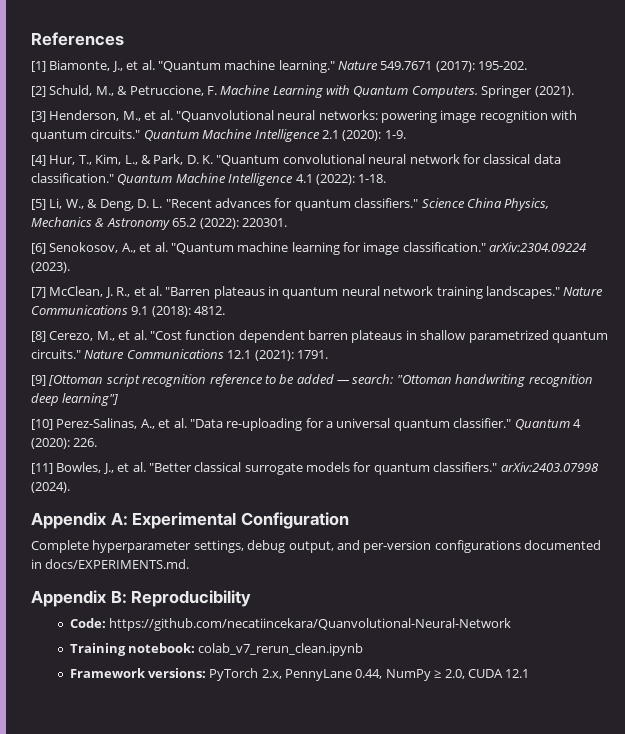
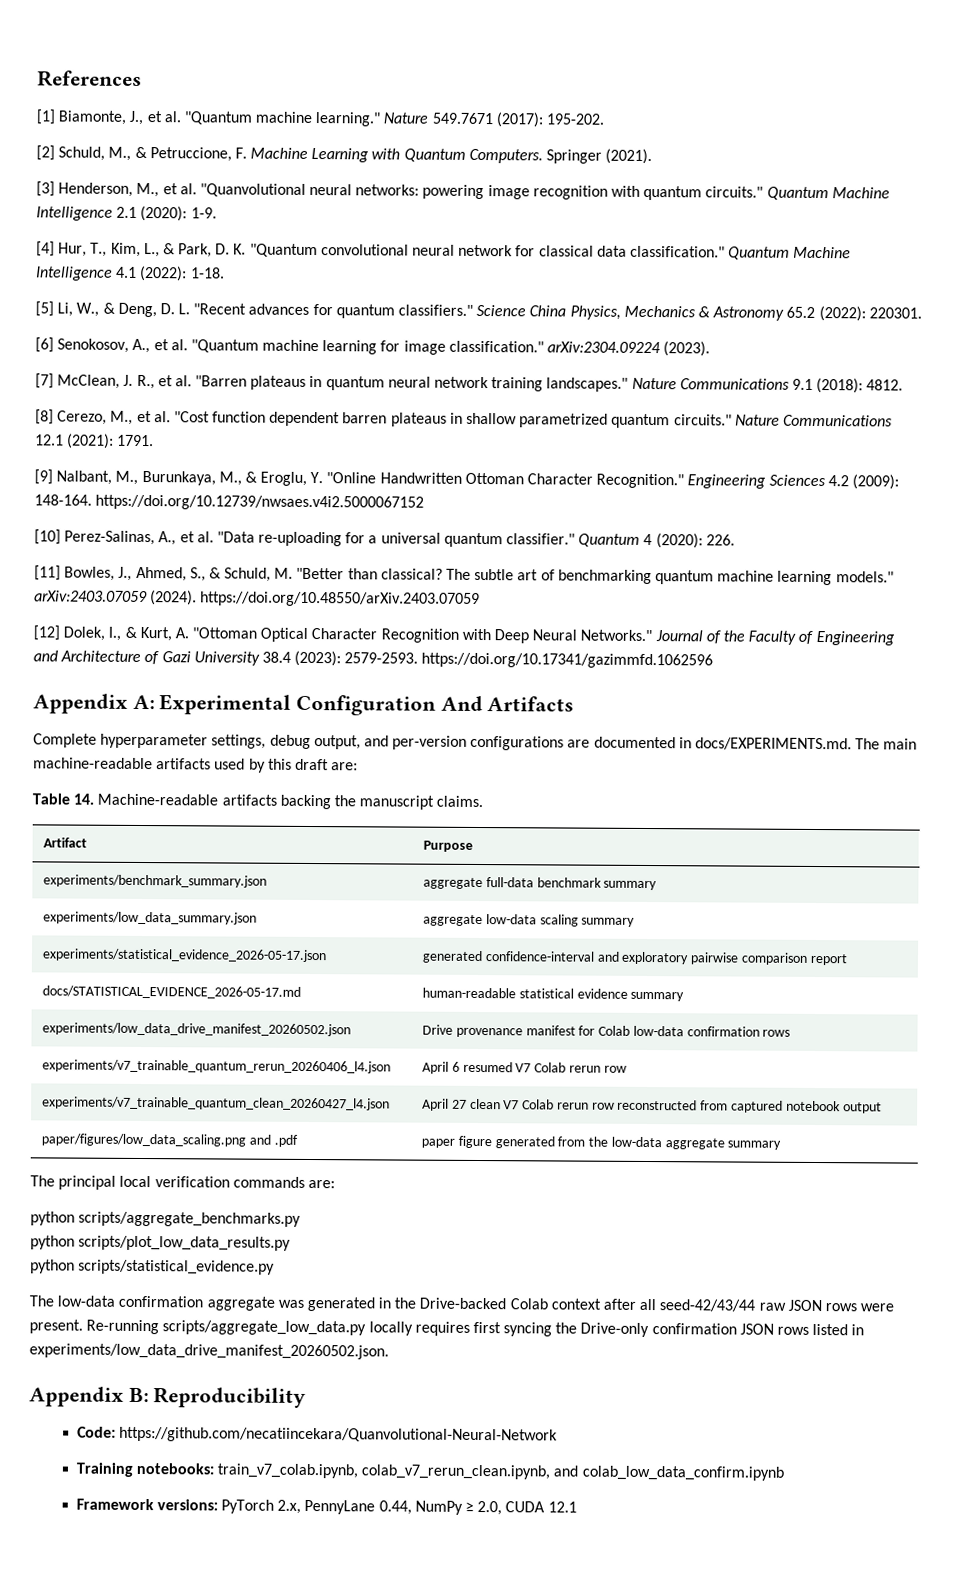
[48,374,593,387] [31,393,119,406] [Ottoman script recognition reference to be added — search: "Ottoman handwriting recognition deep learning"] -> [56,470,899,490] [34,494,425,511] Nalbant, M., Burunkaya, M., & Eroglu, Y. "Online Handwritten Ottoman Character Recognition." Engineering Sciences 4.2 (2009): 148-164. https://doi.org/10.12739/nwsaes.v4i2.5000067152
[117,462,599,475] [31,482,70,493] et al. "Better classical surrogate models for quantum classifiers." arXiv:2403.07998 (2024). -> [135,566,894,586] [34,590,481,608] [33,625,895,646] [33,650,714,669] Ahmed, S., & Schuld, M. "Better than classical? The subtle art of benchmarking quantum machine learning models." arXiv:2403.07059 (2024). https://doi.org/10.48550/arXiv.2403.07059 // [12] Dolek, I., & Kurt, A. "Ottoman Optical Character Recognition with Deep Neural Networks." Journal of the Faculty of Engineering and Architecture of Gazi University 38.4 (2023): 2579-2593. https://doi.org/10.17341/gazimmfd.1062596
(349, 520) none -> [440,695,575,712] And Artifacts
(521, 546) none -> [567,739,591,748] are
(190, 564) none -> [855,738,918,750] [33,757,359,773] [32,793,484,810] [42,837,87,848] [422,840,473,852] [42,874,267,888] [422,877,658,891] [42,911,257,925] [422,914,636,927] [41,948,327,963] [421,950,848,966] [41,985,301,999] [421,987,685,1002] [41,1022,351,1037] [421,1024,791,1038] [41,1059,391,1074] [421,1061,627,1074] [41,1096,390,1111] [421,1098,882,1114] [40,1133,298,1147] [420,1135,782,1150] [30,1175,335,1190] [30,1211,302,1227] [30,1235,292,1251] [30,1259,276,1275] [29,1295,895,1312] [29,1319,865,1338] [29,1343,389,1360] The main machine-readable artifacts used by this draft are: // Table 14. Machine-readable artifacts backing the manuscript claims. // Artifact | Purpose // experiments/benchmark_summary.json | aggregate full-data benchmark summary // experiments/low_data_summary.json | aggregate low-data scaling summary // experiments/statistical_evidence_2026-05-17.json | generated confidence-interval and exploratory pairwise comparison report // docs/STATISTICAL_EVIDENCE_2026-05-17.md | human-readable statistical evidence summary // experiments/low_data_drive_manifest_20260502.json | Drive provenance manifest for Colab low-data confirmation rows // experiments/v7_trainable_quantum_rerun_20260406_l4.json | April 6 resumed V7 Colab rerun row // experiments/v7_trainable_quantum_clean_20260427_l4.json | April 27 clean V7 Colab rerun row reconstructed from captured notebook output // paper/figures/low_data_scaling.png and .pdf | paper figure generated from the low-data aggregate summary // The principal local verification commands are: // python scripts/aggregate_benchmarks.py // python scripts/plot_low_data_results.py // python scripts/statistical_evidence.py // The low-data confirmation aggregate was generated in the Drive-backed Colab context after all seed-42/43/44 raw JSON rows were present. Re-running scripts/aggregate_low_data.py locally requires first syncing the Drive-only confirmation JSON rows listed in experiments/low_data_drive_manifest_20260502.json.
[127,643,364,656] notebook: colab_v7_rerun_clean.ipynb -> [135,1462,784,1481] notebooks: train_v7_colab.ipynb, colab_v7_rerun_clean.ipynb, and colab_low_data_confirm.ipynb

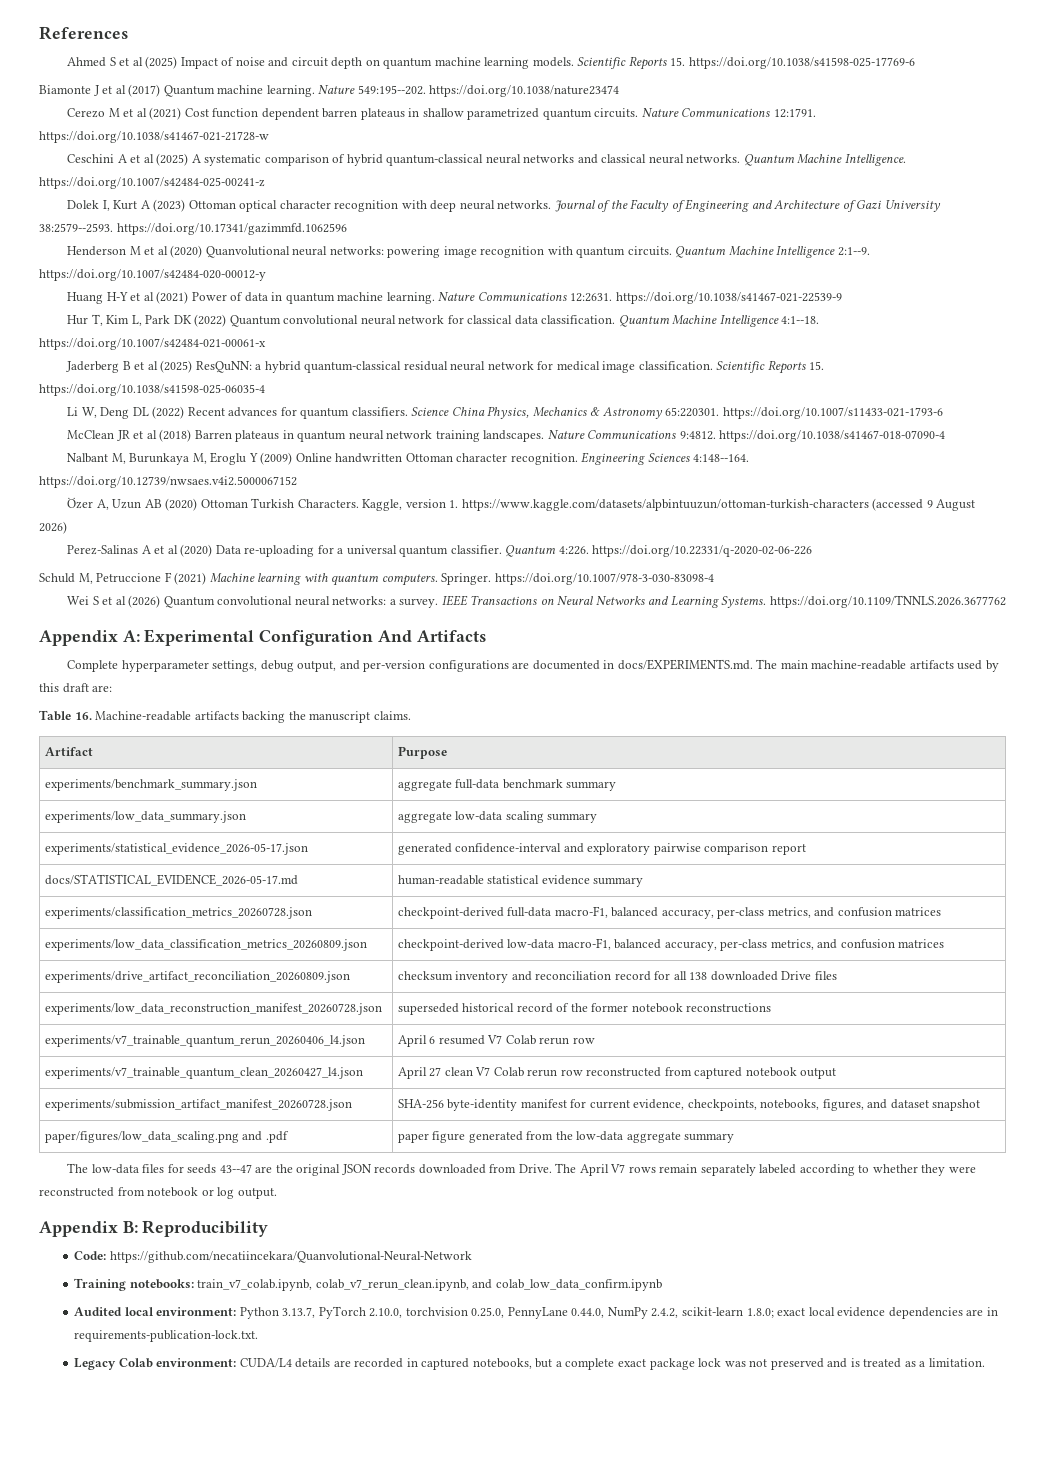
[36,109,605,128] [36,145,653,165] [36,181,890,201] [36,205,217,222] [36,241,852,260] [35,265,225,282] [35,301,922,322] [35,337,711,357] [35,373,904,394] [35,409,210,425] [1] Biamonte, J., et al. "Quantum machine learning." Nature 549.7671 (2017): 195-202. // [2] Schuld, M., & Petruccione, F. Machine Learning with Quantum Computers. Springer (2021). // [3] Henderson, M., et al. "Quanvolutional neural networks: powering image recognition with quantum circuits." Quantum Machine Intelligence 2.1 (2020): 1-9. // [4] Hur, T., Kim, L., & Park, D. K. "Quantum convolutional neural network for classical data classification." Quantum Machine Intelligence 4.1 (2022): 1-18. // [5] Li, W., & Deng, D. L. "Recent advances for quantum classifiers." Science China Physics, Mechanics & Astronomy 65.2 (2022): 220301. // [6] Senokosov, A., et al. "Quantum machine learning for image classification." arXiv:2304.09224 (2023). // [7] McClean, J. R., et al. "Barren plateaus in quantum neural network training landscapes." Nature Communications 9.1 (2018): 4812. // [8] Cerezo, M., et al. "Cost -> [67,56,915,70] [39,84,620,97] [67,107,209,120] Ahmed S et al (2025) Impact of noise and circuit depth on quantum machine learning models. Scientific Reports 15. https://doi.org/10.1038/s41598-025-17769-6 // Biamonte J et al (2017) Quantum machine learning. Nature 549:195--202. https://doi.org/10.1038/nature23474 // Cerezo M et al (2021) Cost
[673,414,893,427] [35,433,155,449] [34,469,899,490] [34,494,425,511] [34,529,735,549] [34,565,894,586] [34,590,481,608] [33,625,653,644] circuits." Nature Communications 12.1 (2021): 1791. // [9] Nalbant, M., Burunkaya, M., & Eroglu, Y. "Online Handwritten Ottoman Character Recognition." Engineering Sciences 4.2 (2009): 148-164. https://doi.org/10.12739/nwsaes.v4i2.5000067152 // [10] Perez-Salinas, A., et al. "Data re-uploading for a universal quantum classifier." Quantum 4 (2020): 226. // [11] Bowles, J., Ahmed, S., & Schuld, M. "Better than classical? The subtle art of benchmarking quantum machine learning models." arXiv:2403.07059 (2024). https://doi.org/10.48550/arXiv.2403.07059 // [12] Dolek, I., & Kurt, A. "Ottoman Optical Character Recognition with Deep Neural Networks." -> [594,108,816,118] [39,131,269,143] [67,153,906,166] [39,177,265,189] [67,199,552,212] circuits. Nature Communications 12:1791. https://doi.org/10.1038/s41467-021-21728-w // Ceschini A et al (2025) A systematic comparison of hybrid quantum-classical neural networks and classical neural networks. Quantum Machine Intelligence. https://doi.org/10.1007/s42484-025-00241-z // Dolek I, Kurt A (2023) Ottoman optical character recognition with deep neural networks.
[261,650,714,669] 38.4 (2023): 2579-2593. https://doi.org/10.17341/gazimmfd.1062596 -> [39,223,347,235] [67,245,870,258] [39,269,266,281] [67,291,842,304] [67,314,820,327] [39,338,266,350] [66,360,825,374] [39,384,265,396] [67,406,943,419] [67,429,946,442] [67,452,750,465] [39,476,297,488] [67,497,976,511] [39,521,67,534] [67,544,813,557] [39,572,714,586] [67,595,1006,608] 38:2579--2593. https://doi.org/10.17341/gazimmfd.1062596 // Henderson M et al (2020) Quanvolutional neural networks: powering image recognition with quantum circuits. Quantum Machine Intelligence 2:1--9. https://doi.org/10.1007/s42484-020-00012-y // Huang H-Y et al (2021) Power of data in quantum machine learning. Nature Communications 12:2631. https://doi.org/10.1038/s41467-021-22539-9 // Hur T, Kim L, Park DK (2022) Quantum convolutional neural network for classical data classification. Quantum Machine Intelligence 4:1--18. https://doi.org/10.1007/s42484-021-00061-x // Jaderberg B et al (2025) ResQuNN: a hybrid quantum-classical residual neural network for medical image classification. Scientific Reports 15. https://doi.org/10.1038/s41598-025-06035-4 // Li W, Deng DL (2022) Recent advances for quantum classifiers. Science China Physics, Mechanics & Astronomy 65:220301. https://doi.org/10.1007/s11433-021-1793-6 // McClean JR et al (2018) Barren plateaus in quantum neural network training landscapes. Nature Communications 9:4812. https://doi.org/10.1038/s41467-018-07090-4 // Nalbant M, Burunkaya M, Eroglu Y (2009) Online handwritten Ottoman character recognition. Engineering Sciences 4:148--164. https://doi.org/10.12739/nwsaes.v4i2.5000067152 // Özer A, Uzun AB (2020) Ottoman Turkish Characters. Kaggle, version 1. https://www.kaggle.com/datasets/alpbintuuzun/ottoman-turkish-characters (accessed 9 August 2026) // Perez-Salinas A et al (2020) Data re-uploading for a universal quantum classifier. Quantum 4:226. https://doi.org/10.22331/q-2020-02-06-226 // Schuld M, Petruccione F (2021) Machine learning with quantum computers. Springer. https://doi.org/10.1007/978-3-030-83098-4 // Wei S et al (2026) Quantum convolutional neural networks: a survey. IEEE Transactions on Neural Networks and Learning Systems. https://doi.org/10.1109/TNNLS.2026.3677762
[73,793,95,805] 14. -> [74,712,92,720] 16.
[41,1022,351,1037] [421,1024,791,1038] experiments/low_data_drive_manifest_20260502.json | Drive provenance manifest for Colab low-data confirmation rows -> [44,907,312,919] [397,906,942,919] [44,939,367,951] [397,938,945,951] [44,971,350,983] [397,971,837,983] [44,1003,382,1015] [397,1003,772,1015] experiments/classification_metrics_20260728.json | checkpoint-derived full-data macro-F1, balanced accuracy, per-class metrics, and confusion matrices // experiments/low_data_classification_metrics_20260809.json | checkpoint-derived low-data macro-F1, balanced accuracy, per-class metrics, and confusion matrices // experiments/drive_artifact_reconciliation_20260809.json | checksum inventory and reconciliation record for all 138 downloaded Drive files // experiments/low_data_reconstruction_manifest_20260728.json | superseded historical record of the former notebook reconstructions
(882, 1108) none -> [44,1099,352,1111] [397,1099,981,1111] // experiments/submission_artifact_manifest_20260728.json | SHA-256 byte-identity manifest for current evidence, checkpoints, notebooks, figures, and dataset snapshot
[58,1175,335,1190] [30,1211,302,1227] [30,1235,292,1251] [30,1259,276,1275] [29,1295,895,1312] [29,1319,865,1338] [29,1343,389,1360] principal local verification commands are: // python scripts/aggregate_benchmarks.py // python scripts/plot_low_data_results.py // python scripts/statistical_evidence.py // The low-data confirmation aggregate was generated in the Drive-backed Colab context after all seed-42/43/44 raw JSON rows were present. Re-running scripts/aggregate_low_data.py locally requires first syncing the Drive-only confirmation JSON rows listed in experiments/low_data_drive_manifest_20260502.json. -> [91,1163,976,1176] [39,1187,277,1199] low-data files for seeds 43--47 are the original JSON records downloaded from Drive. The April V7 rows remain separately labeled according to whether they were reconstructed from notebook or log output.
[75,1498,577,1516] Framework versions: PyTorch 2.x, PennyLane 0.44, NumPy ≥ 2.0, CUDA 12.1 -> [74,1306,998,1319] [74,1330,259,1342] [74,1358,985,1370] Audited local environment: Python 3.13.7, PyTorch 2.10.0, torchvision 0.25.0, PennyLane 0.44.0, NumPy 2.4.2, scikit-learn 1.8.0; exact local evidence dependencies are in requirements-publication-lock.txt. // Legacy Colab environment: CUDA/L4 details are recorded in captured notebooks, but a complete exact package lock was not preserved and is treated as a limitation.

